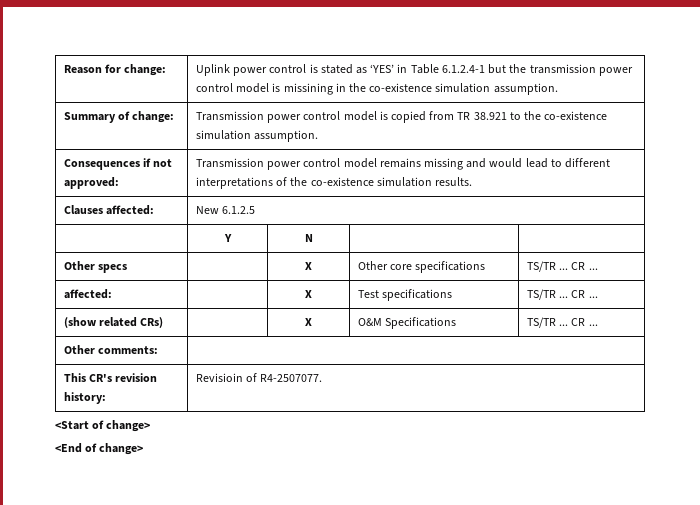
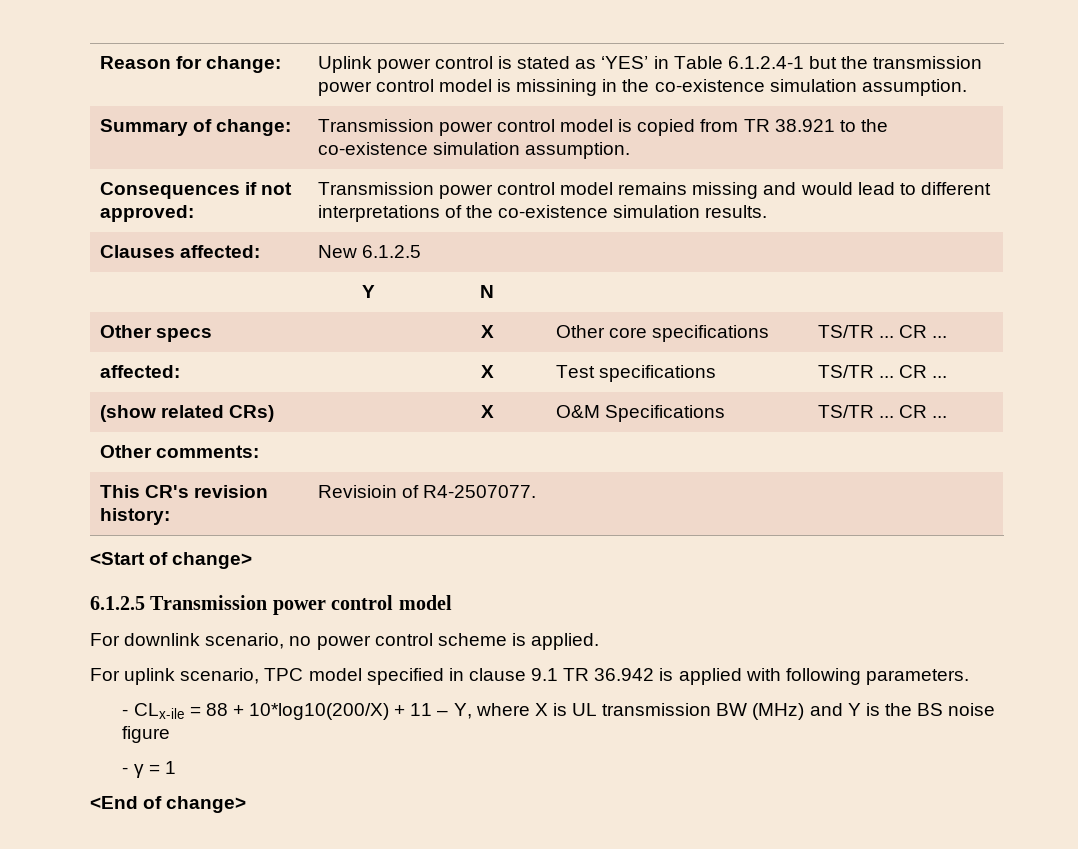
(151, 426) none -> [90,595,452,615] [90,633,600,650] [90,668,969,685] [122,703,996,720] [122,726,171,743] [122,761,176,778] // 6.1.2.5 Transmission power control model // For downlink scenario, no power control scheme is applied. // For uplink scenario, TPC model specified in clause 9.1 TR 36.942 is applied with following parameters. // - CLx-ile = 88 + 10*log10(200/X) + 11 – Y, where X is UL transmission BW (MHz) and Y is the BS noise figure // - γ = 1

